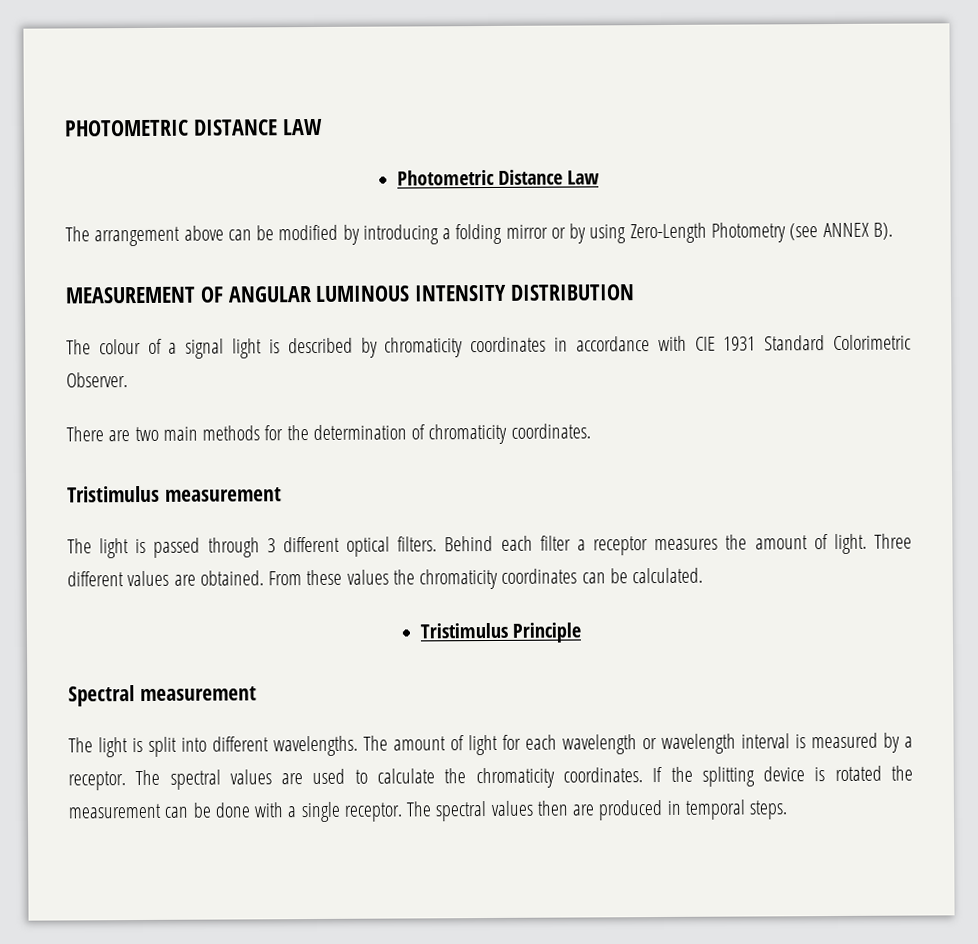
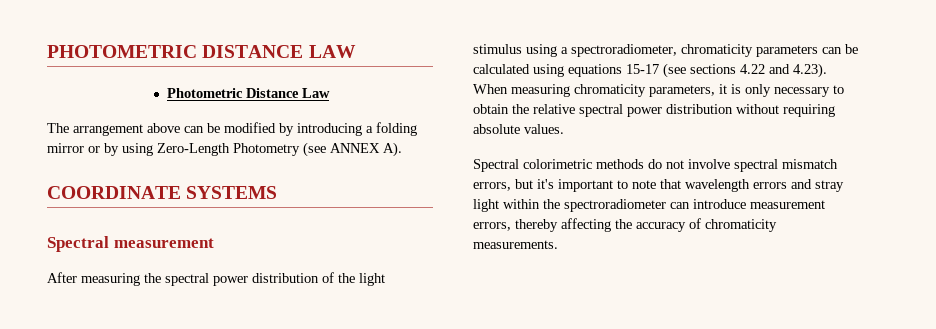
[872,222,893,240] [65,284,636,304] [66,334,912,359] [66,372,128,388] [66,423,591,445] [67,485,282,503] [67,533,912,559] [67,567,704,590] [419,622,581,643] [68,685,257,707] [68,732,913,758] [68,765,913,791] [68,799,789,823] B). // MEASUREMENT OF ANGULAR LUMINOUS INTENSITY DISTRIBUTION // The colour of a signal light is described by chromaticity coordinates in accordance with CIE 1931 Standard Colorimetric Observer. // There are two main methods for the determination of chromaticity coordinates. // Tristimulus measurement // The light is passed through 3 different optical filters. Behind each filter a receptor measures the amount of light. Three different values are obtained. From these values the chromaticity coordinates can be calculated. // Tristimulus Principle // Spectral measurement // The light is split into different wavelengths. The amount of light for each wavelength or wavelength interval is measured by a receptor. The spectral values are used to calculate the chromaticity coordinates. If the splitting device is rotated the measurement can be done with a single receptor. The spectral values then are produced in temporal steps. -> [383,142,402,157] [47,186,278,199] [47,236,214,252] [47,272,385,286] [473,44,858,57] [473,63,827,78] [473,84,844,97] [473,104,835,117] [473,124,564,134] [473,159,838,172] [473,179,844,192] [473,199,825,212] [473,218,777,232] [473,240,558,249] A). // COORDINATE SYSTEMS // Spectral measurement // After measuring the spectral power distribution of the light stimulus using a spectroradiometer, chromaticity parameters can be calculated using equations 15-17 (see sections 4.22 and 4.23). When measuring chromaticity parameters, it is only necessary to obtain the relative spectral power distribution without requiring absolute values. // Spectral colorimetric methods do not involve spectral mismatch errors, but it's important to note that wavelength errors and stray light within the spectroradiometer can introduce measurement errors, thereby affecting the accuracy of chromaticity measurements.

